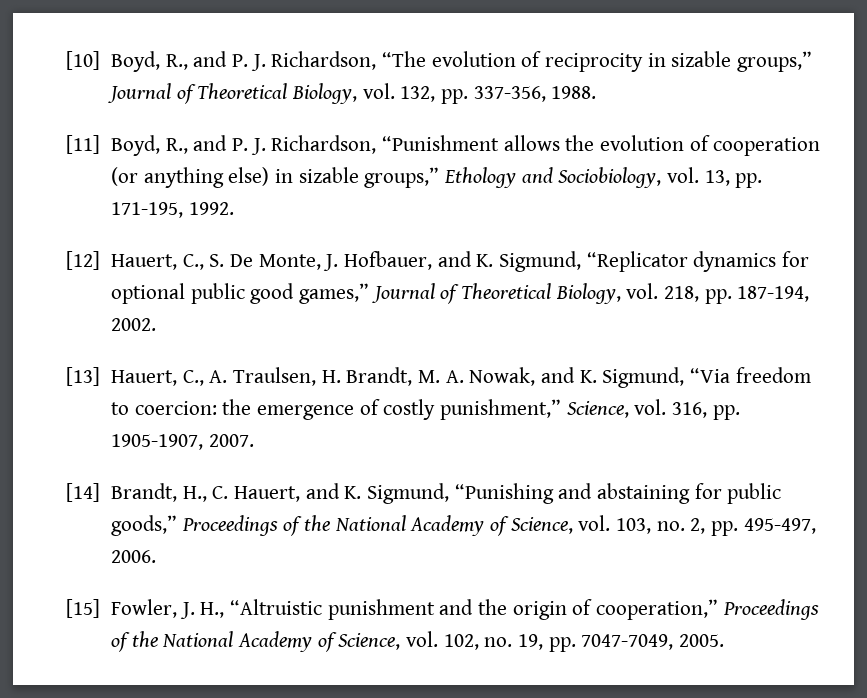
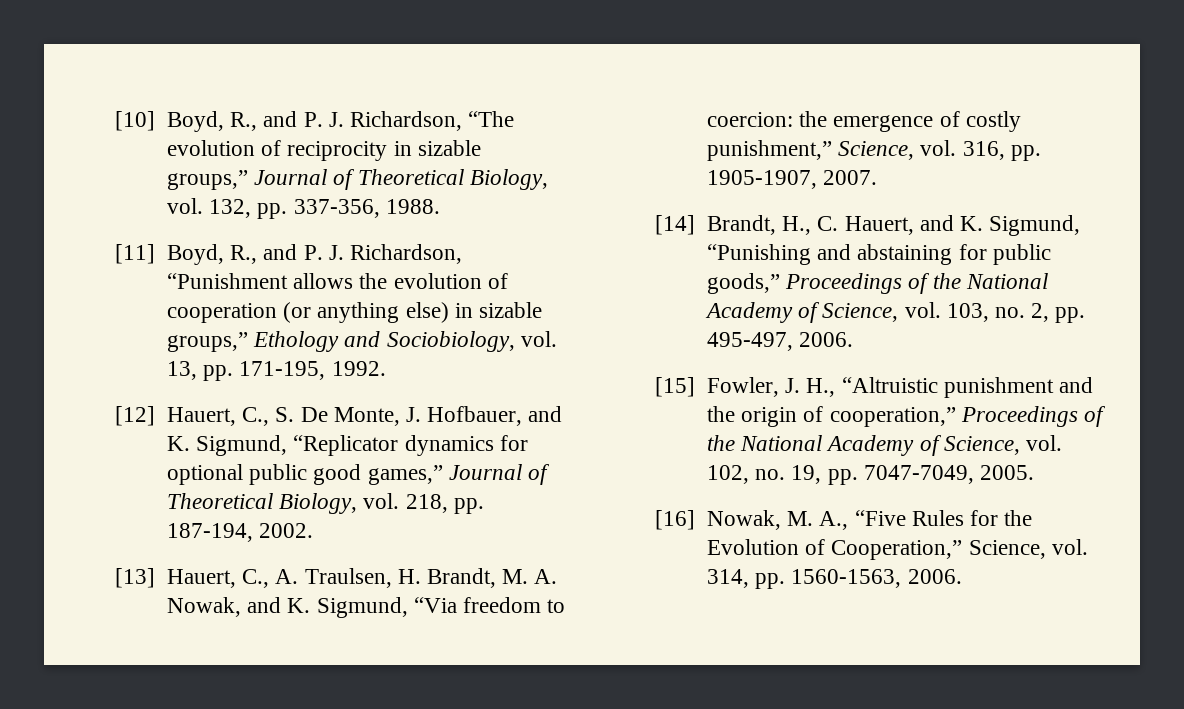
(724, 640) none -> [655,510,1033,530] [706,539,1088,560] [706,569,962,589] // [16] Nowak, M. A., “Five Rules for the Evolution of Cooperation,” Science, vol. 314, pp. 1560-1563, 2006.

